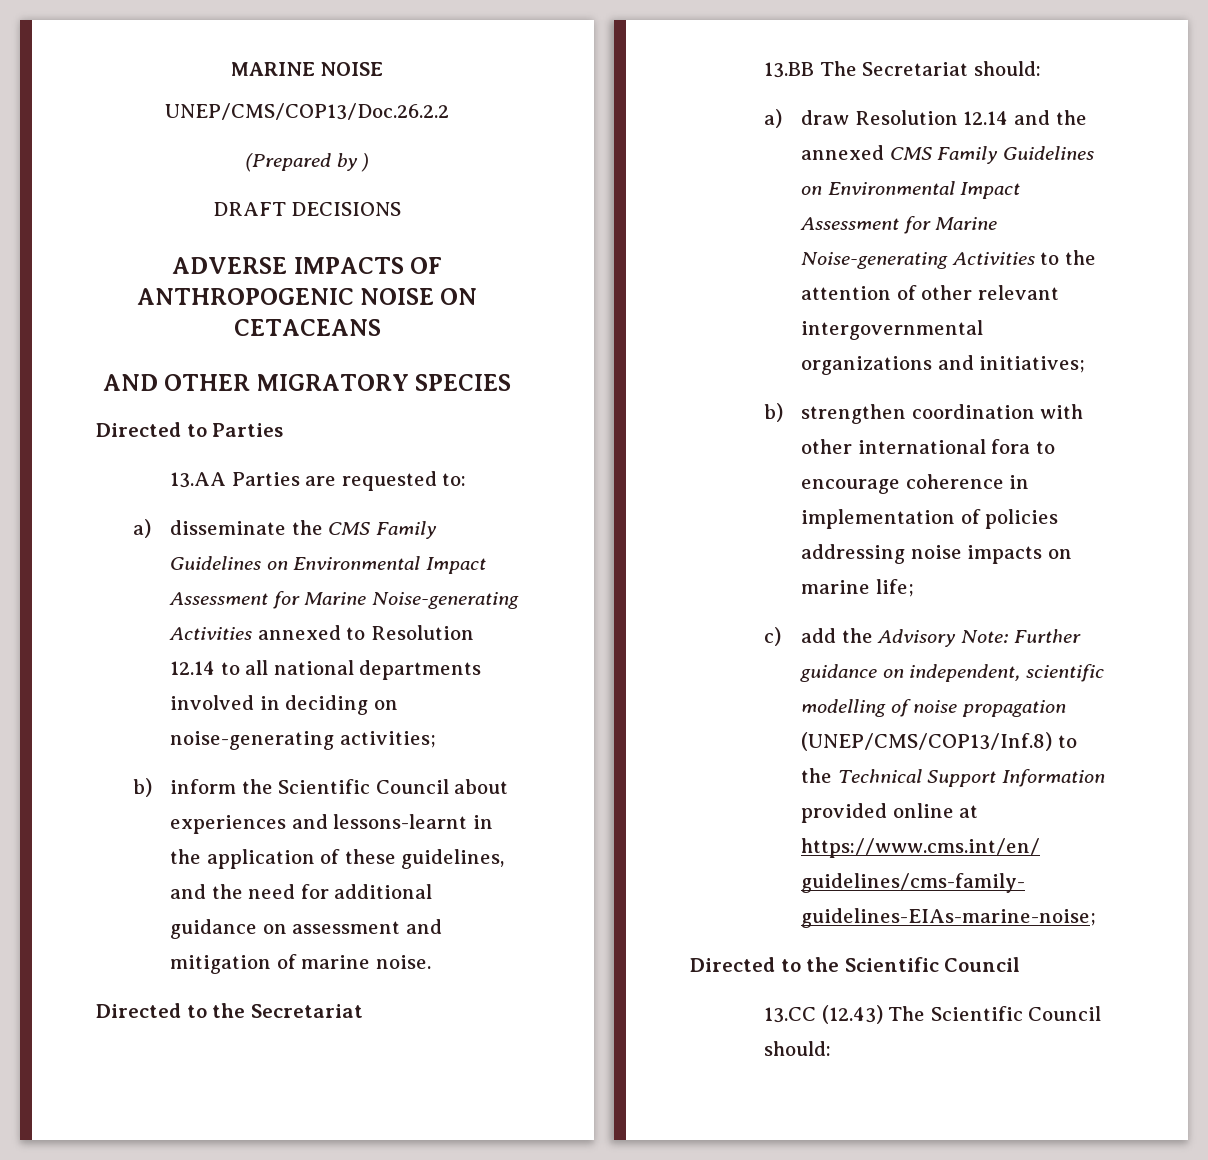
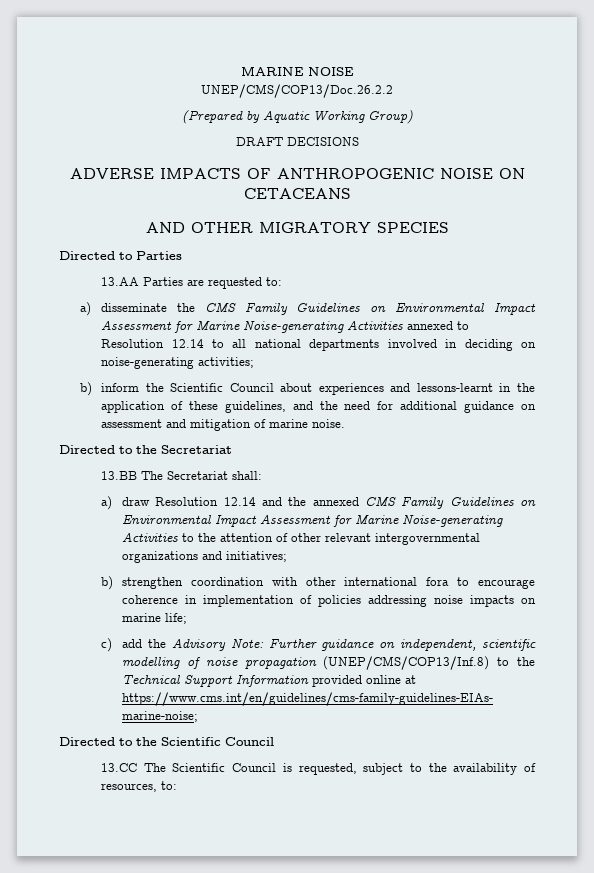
[361,153,370,172] ) -> [262,110,413,124] Aquatic Working Group)
[973,61,1041,76] should: -> [232,471,263,480] shall:
[821,1005,883,1024] (12.43) -> (138, 767) none
[764,1041,832,1056] should: -> [282,763,536,775] [101,781,178,792] is requested, subject to the availability of resources, to:

